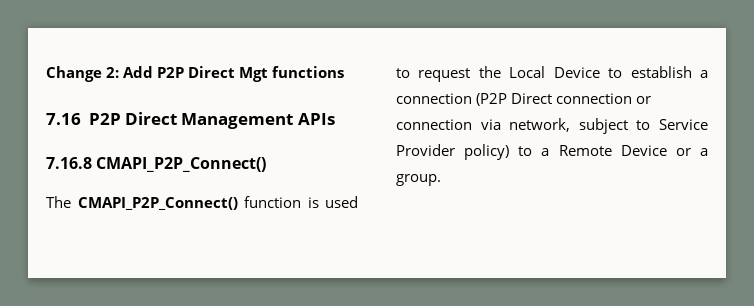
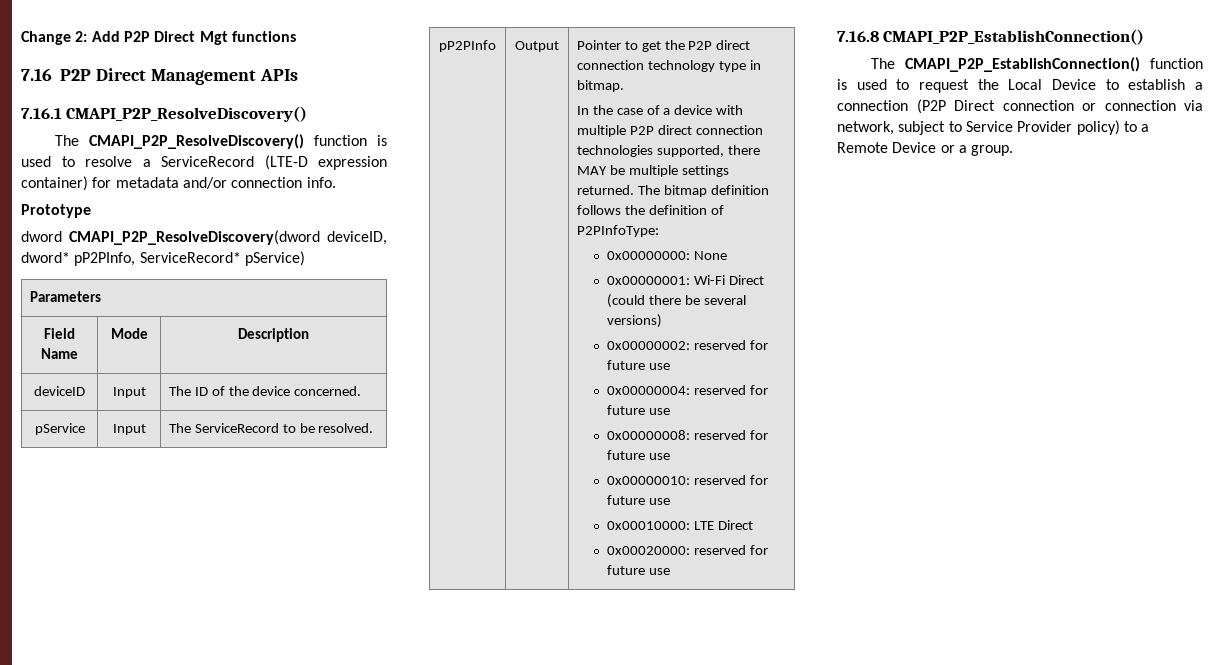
[46,157,267,172] [46,196,238,210] 7.16.8 CMAPI_P2P_Connect() // The CMAPI_P2P_Connect() -> [21,106,308,122] [54,134,387,149] [21,155,387,170] [21,176,336,191] [21,204,91,218] [21,230,387,245] [21,251,305,266] [29,291,101,302] [44,328,75,339] [41,348,78,359] [110,328,148,339] [238,328,309,342] [34,386,85,396] [112,387,146,398] [168,386,362,396] [34,423,85,435] [112,424,146,435] [168,423,374,433] [439,40,496,52] [515,41,559,52] [576,40,751,52] [576,60,761,72] [576,80,624,92] [576,105,744,115] [576,125,763,137] [576,145,760,157] [576,165,729,177] [576,185,769,197] [576,205,724,215] [576,225,659,237] [607,251,728,260] [607,275,765,285] [607,294,747,308] [607,314,663,328] [607,340,769,350] [607,360,671,370] [607,385,769,395] [607,405,671,415] [607,430,769,440] [607,450,671,460] [607,475,769,485] [607,495,671,505] [607,520,754,530] [607,545,769,555] [607,565,671,575] [837,29,1145,45] [870,57,1140,72] 7.16.1 CMAPI_P2P_ResolveDiscovery() // The CMAPI_P2P_ResolveDiscovery() function is used to resolve a ServiceRecord (LTE-D expression container) for metadata and/or connection info. // Prototype // dword CMAPI_P2P_ResolveDiscovery(dword deviceID, dword* pP2PInfo, ServiceRecord* pService) // Parameters // Field Name | Mode | Description // deviceID | Input | The ID of the device concerned. // pService | Input | The ServiceRecord to be resolved. // pP2PInfo | Output | Pointer to get the P2P direct connection technology type in bitmap. // In the case of a device with multiple P2P direct connection technologies supported, there MAY be multiple settings returned. The bitmap definition follows the definition of P2PInfoType: // 0x00000000: None // 0x00000001: Wi-Fi Direct (could there be several versions) // 0x00000002: reserved for future use // 0x00000004: reserved for future use // 0x00000008: reserved for future use // 0x00000010: reserved for future use // 0x00010000: LTE Direct // 0x00020000: reserved for future use // 7.16.8 CMAPI_P2P_EstablishConnection() // The CMAPI_P2P_EstablishConnection()

